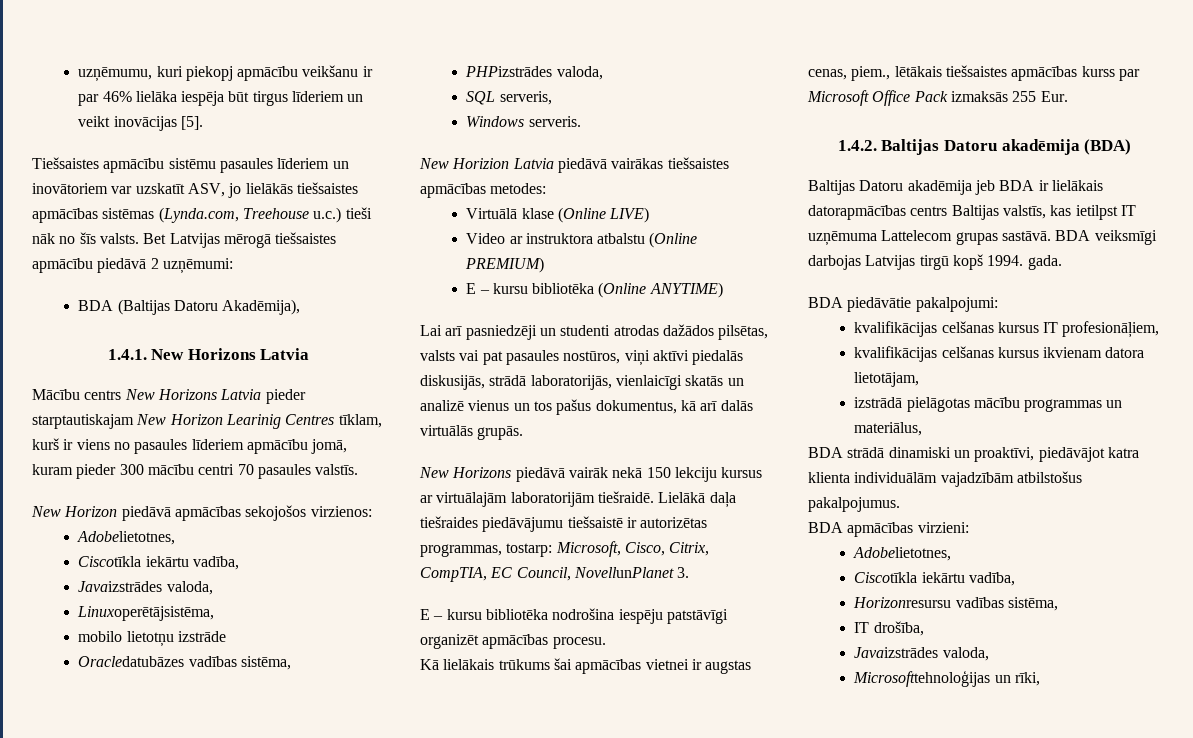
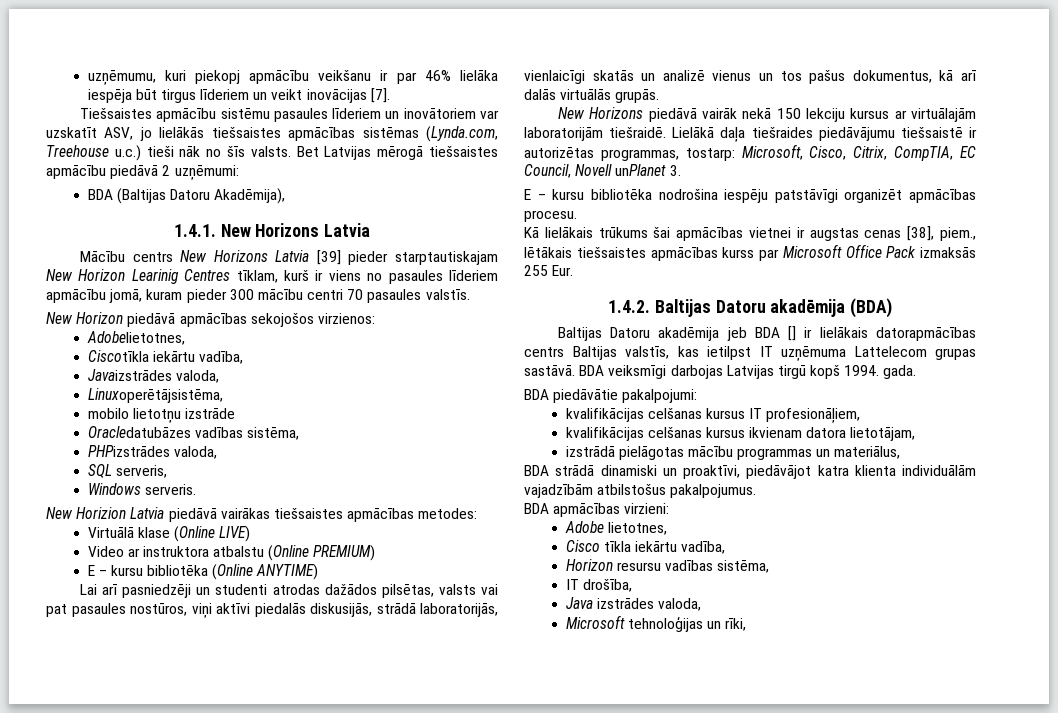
[180,116,203,130] [5]. -> [370,88,390,103] [7].
(262, 394) none -> [316,250,341,265] [39]
[573,567,674,578] NovellunPlanet -> [575,164,667,176] Novell unPlanet
[808,69,847,80] cenas, -> [864,226,935,241] cenas [38],
(1035, 185) none -> [788,326,797,341] []
[853,547,952,561] [854,572,1015,586] [853,597,952,608] Adobelietotnes, // Ciscotīkla iekārtu vadība, // Horizonresursu -> [564,521,667,535] [565,540,726,554] [565,559,661,571] Adobe lietotnes, // Cisco tīkla iekārtu vadība, // Horizon resursu
[854,647,989,661] [853,670,991,687] Javaizstrādes valoda, // Microsofttehnoloģijas -> [565,597,701,611] [565,615,703,632] Java izstrādes valoda, // Microsoft tehnoloģijas

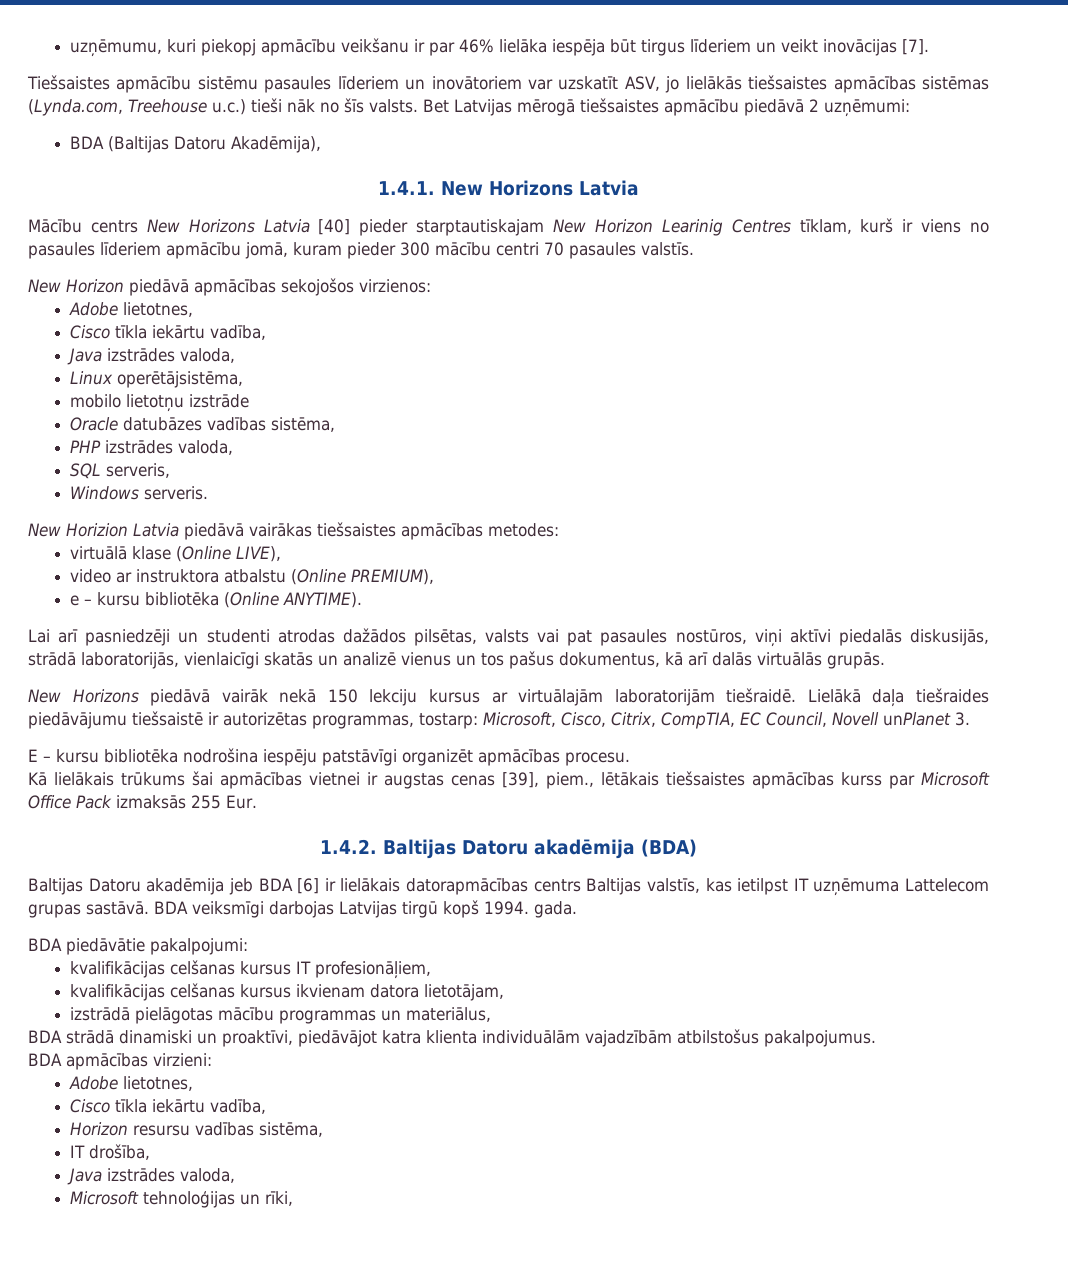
[316,250,341,265] [39] -> [318,219,351,235] [40]
[86,331,185,345] [87,350,243,364] [87,369,219,383] [87,388,223,403] Adobelietotnes, // Ciscotīkla iekārtu vadība, // Javaizstrādes valoda, // Linuxoperētājsistēma, -> [69,302,194,317] [70,325,267,340] [67,348,236,365] [70,371,244,388] Adobe lietotnes, // Cisco tīkla iekārtu vadība, // Java izstrādes valoda, // Linux operētājsistēma,
[87,426,299,440] [87,445,170,457] Oracledatubāzes vadības sistēma, // PHPizstrādes -> [70,417,336,432] [70,440,174,454] Oracle datubāzes vadības sistēma, // PHP izstrādes
[87,527,134,538] Virtuālā -> [70,546,128,560] virtuālā
[219,526,251,542] [87,546,124,557] LIVE) // Video -> [236,546,282,562] [70,569,112,583] LIVE), // video
[313,545,376,561] [87,565,95,576] PREMIUM) // E -> [351,569,435,585] [70,595,80,606] PREMIUM), // e
[256,564,319,580] ANYTIME) -> [283,592,363,608] ANYTIME).
[907,226,935,241] [38], -> [502,772,539,788] [39],
[788,326,797,341] [] -> [297,878,320,894] [6]

